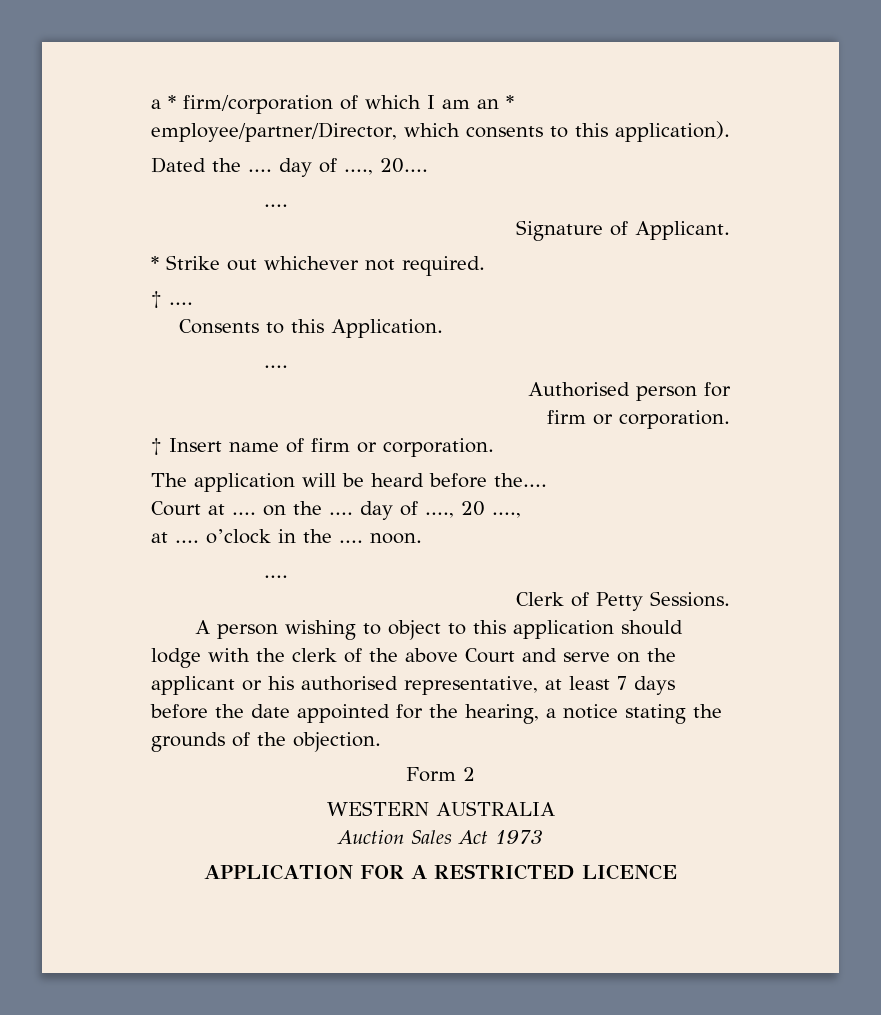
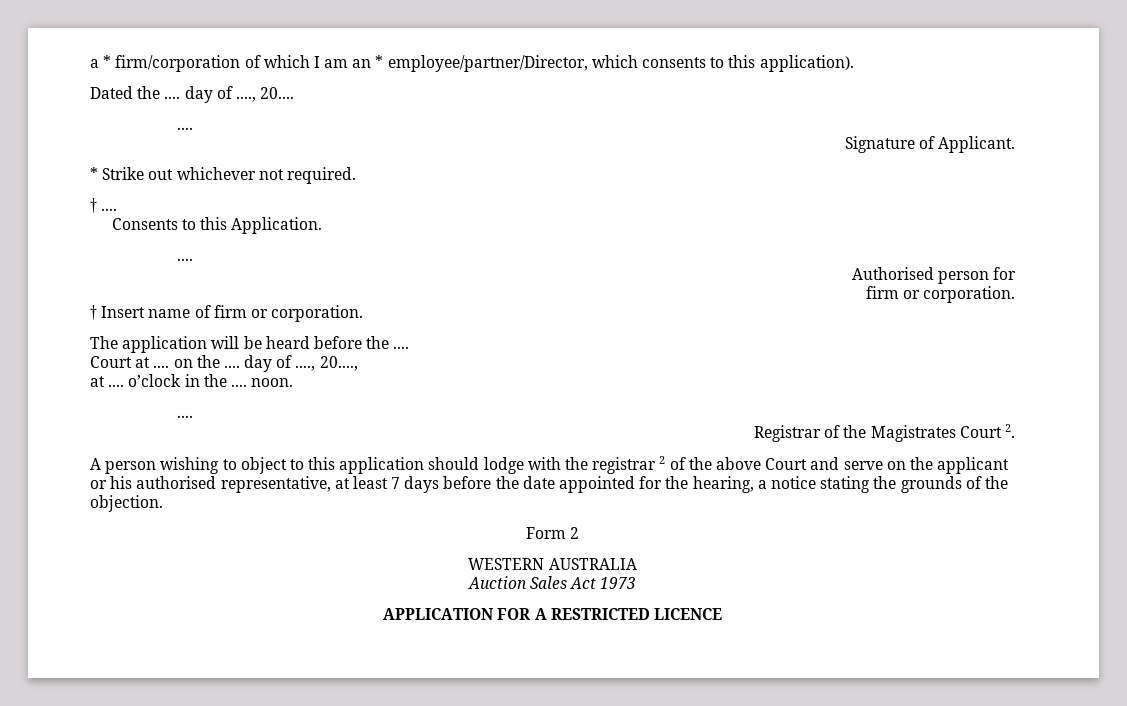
[494,473,547,487] the.... -> [366,336,410,349] the ....
[461,501,521,518] 20 ...., -> [319,356,358,371] 20....,
[516,591,730,611] Clerk of Petty Sessions. -> [754,424,1015,442] Registrar of the Magistrates Court 2.
[292,648,337,662] clerk -> [592,456,666,474] registrar 2

